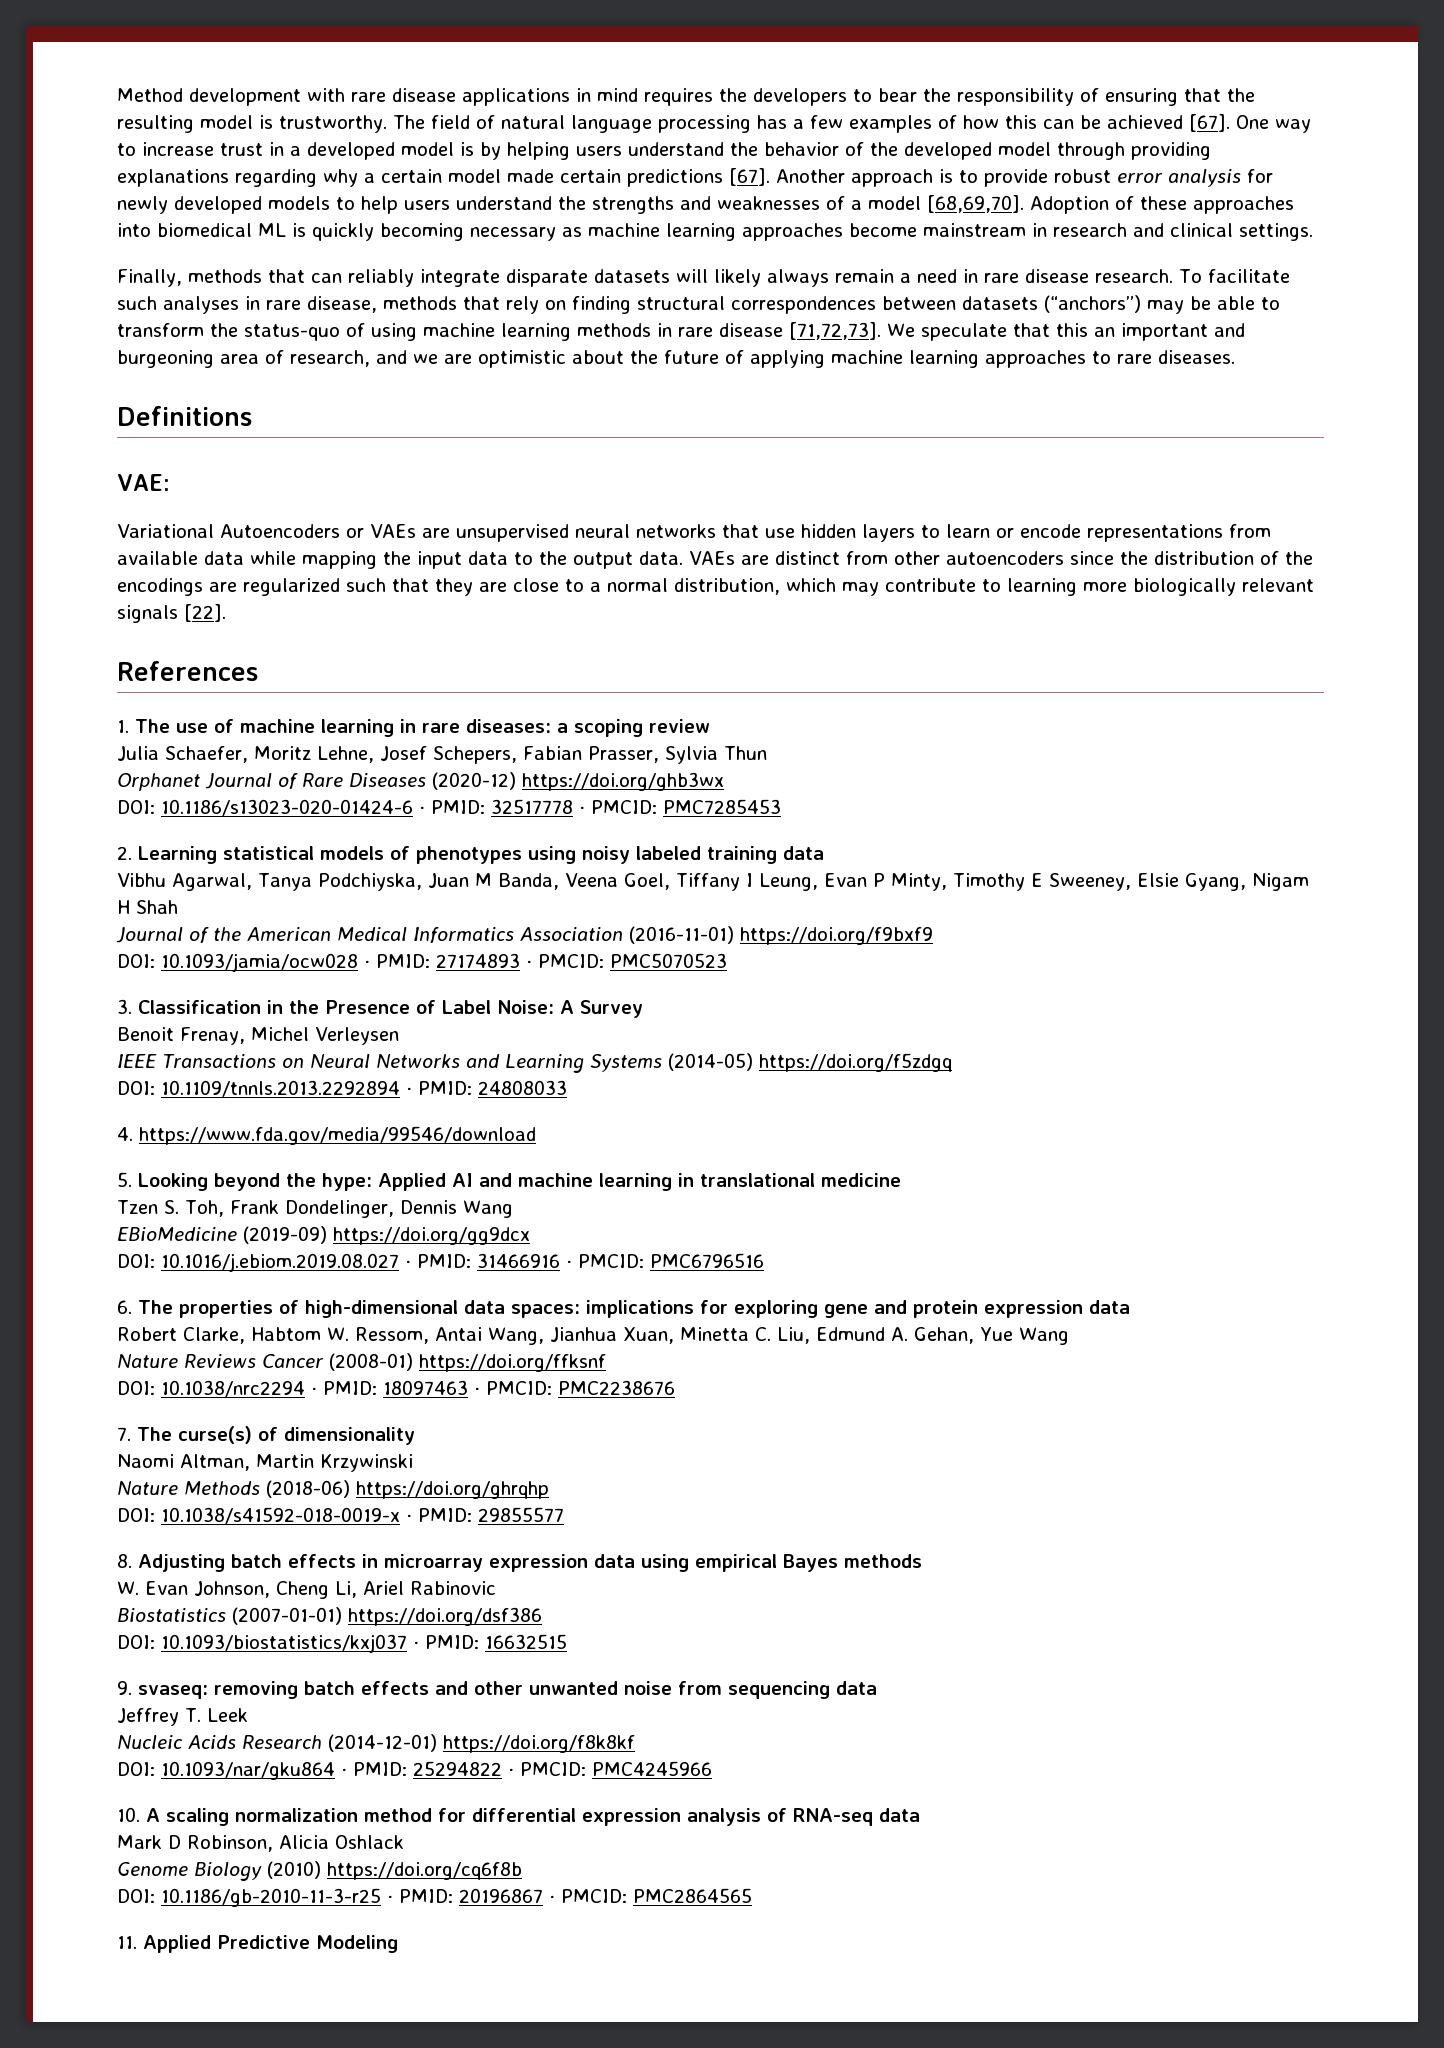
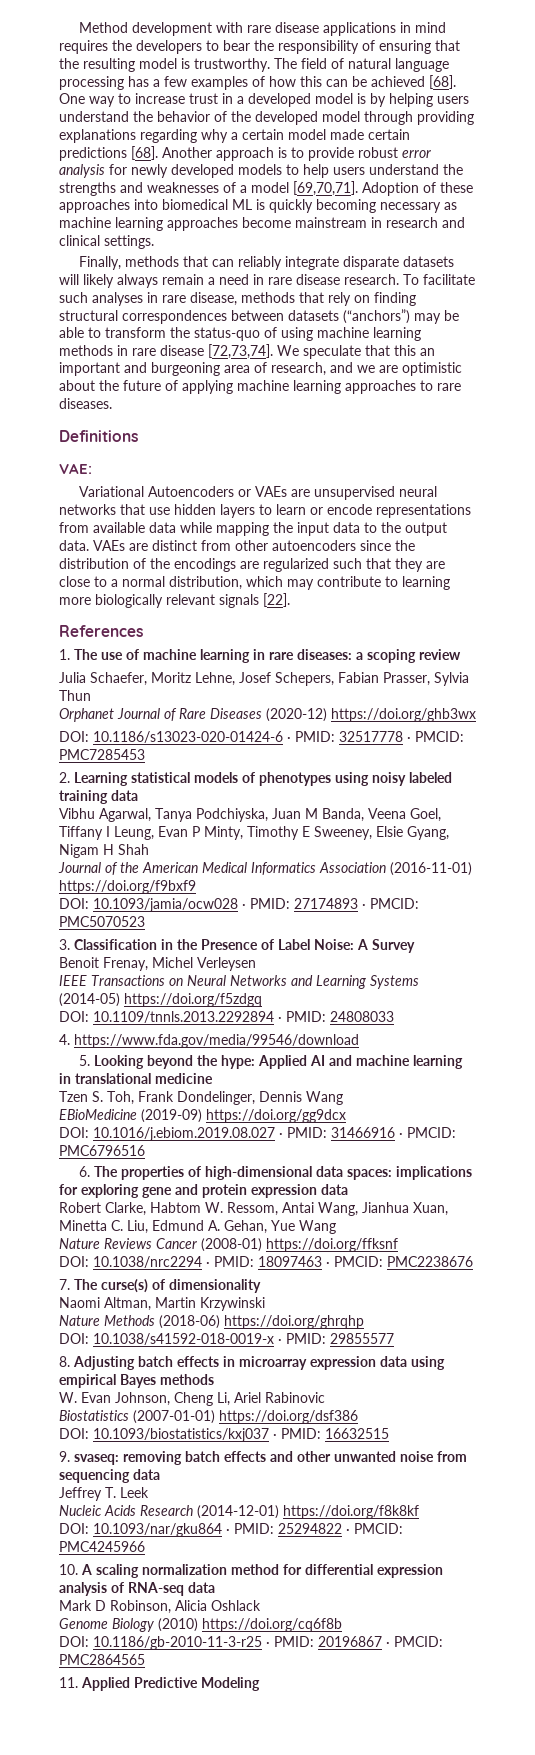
[1188,114,1230,132] [67]. -> [429,75,456,89] [68].
[729,168,770,186] [67]. -> [131,146,158,160] [68].
[927,195,1024,213] [68,69,70]. -> [293,181,358,196] [69,70,71].
[789,322,881,340] [71,72,73]. -> [208,344,273,359] [72,73,74].

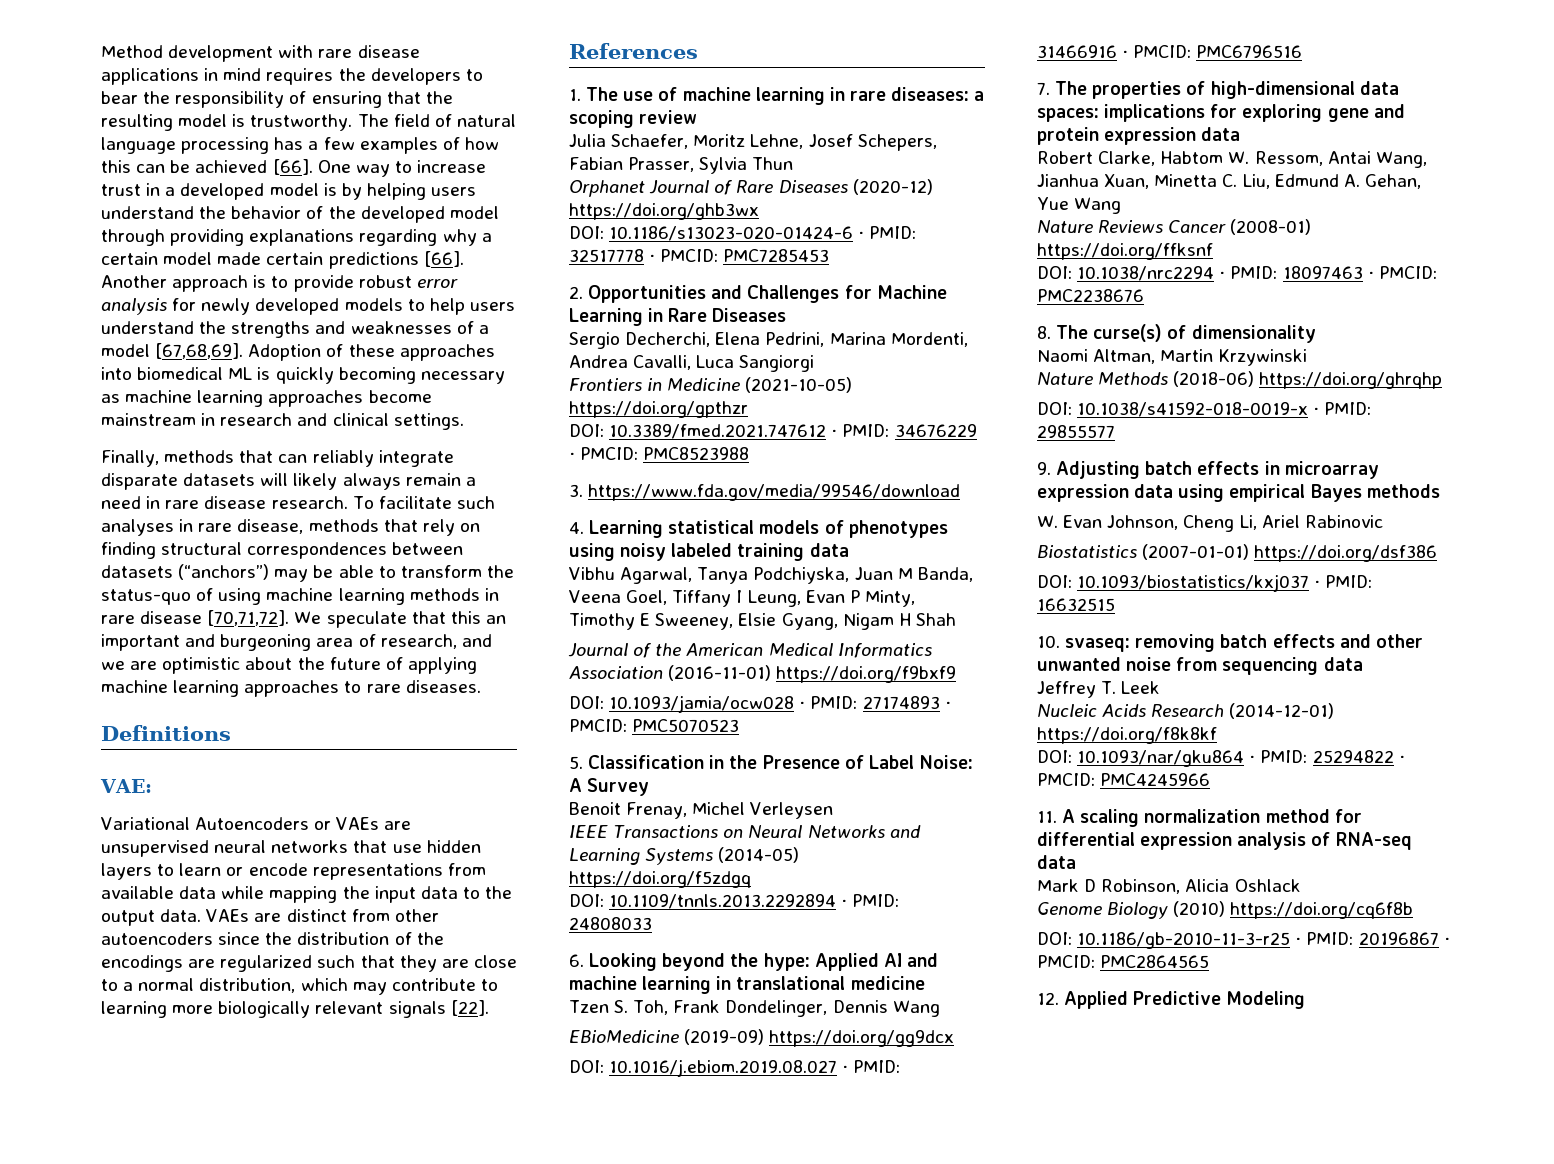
[429,75,456,89] [68]. -> [272,159,313,175] [66].
[131,146,158,160] [68]. -> [423,251,464,267] [66].
[293,181,358,196] [69,70,71]. -> [155,343,244,359] [67,68,69].
[208,344,273,359] [72,73,74]. -> [207,610,290,626] [70,71,72].
(70, 777) none -> [588,285,947,303] [569,308,787,326] [569,332,968,349] [569,355,815,372] [569,377,853,393] [569,401,748,418] [569,424,977,439] [569,447,750,460] [569,484,961,501] [569,522,584,534] Opportunities and Challenges for Machine Learning in Rare Diseases // Sergio Decherchi, Elena Pedrini, Marina Mordenti, Andrea Cavalli, Luca Sangiorgi // Frontiers in Medicine (2021-10-05) https://doi.org/gpthzr // DOI: 10.3389/fmed.2021.747612 · PMID: 34676229 · PMCID: PMC8523988 // 3. https://www.fda.gov/media/99546/download // 4.
[59,939,70,950] 3. -> [569,756,583,769] 5.
[59,1034,359,1048] [78,1055,90,1066] 4. https://www.fda.gov/media/99546/download // 5. -> [569,954,584,967] 6.
[78,1166,90,1177] 6. -> [1037,82,1050,95] 7.
[59,1279,70,1290] 7. -> [1037,326,1051,339] 8.
[59,1356,70,1367] 8. -> [1037,462,1051,475] 9.
[59,1451,70,1462] 9. -> [1037,635,1060,648] 10.
[59,1564,78,1575] 10. -> [1037,811,1057,823] 11.
[59,1677,78,1688] 11. -> [1037,992,1059,1005] 12.

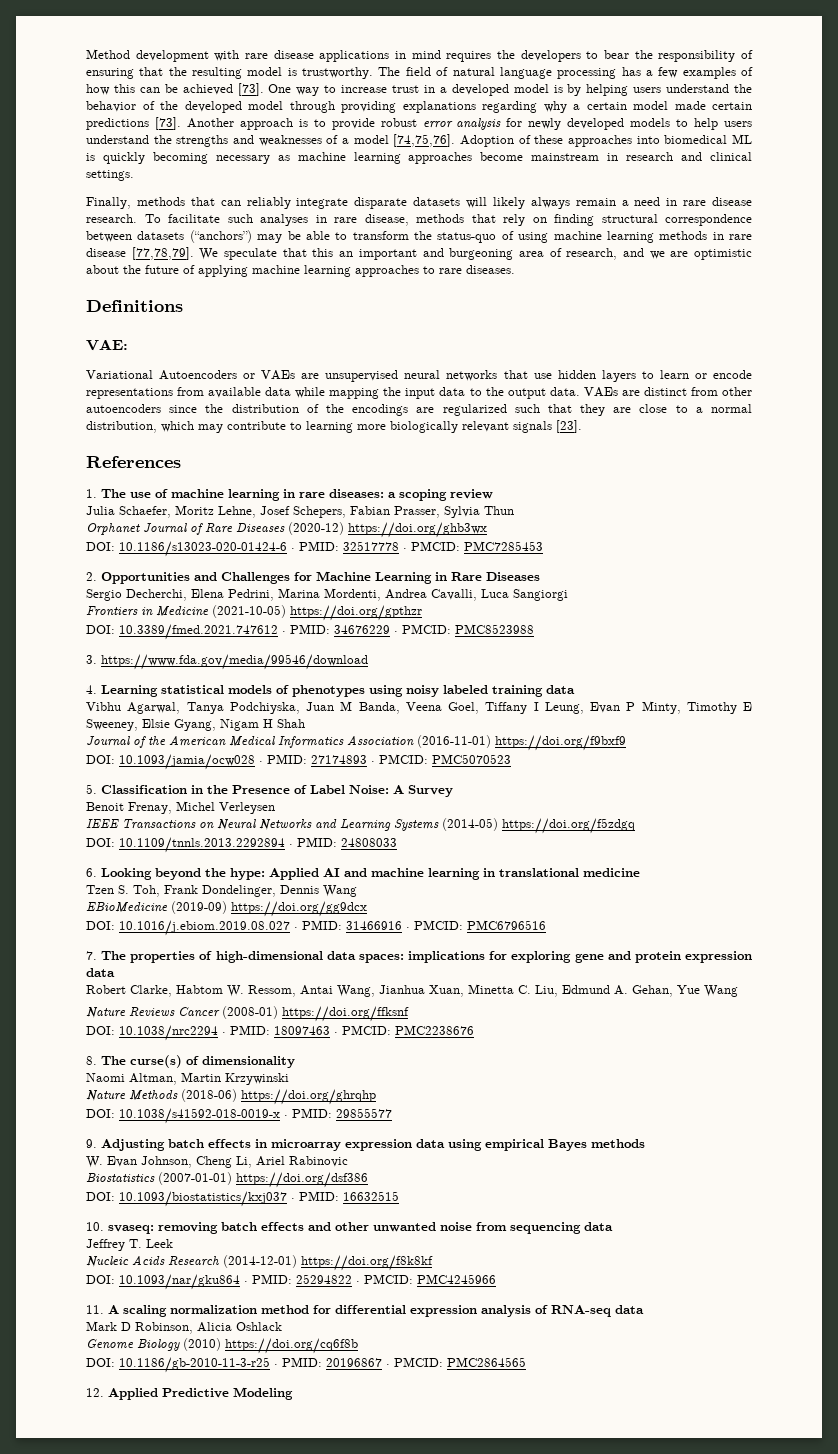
[272,159,313,175] [66]. -> [237,83,264,96] [73].
[423,251,464,267] [66]. -> [154,117,181,130] [73].
[155,343,244,359] [67,68,69]. -> [393,134,456,147] [74,75,76].
[247,542,388,559] correspondences -> [665,214,752,226] correspondence
[207,610,290,626] [70,71,72]. -> [131,247,194,260] [77,78,79].
[450,1000,489,1016] [22]. -> [556,420,582,433] [23].

